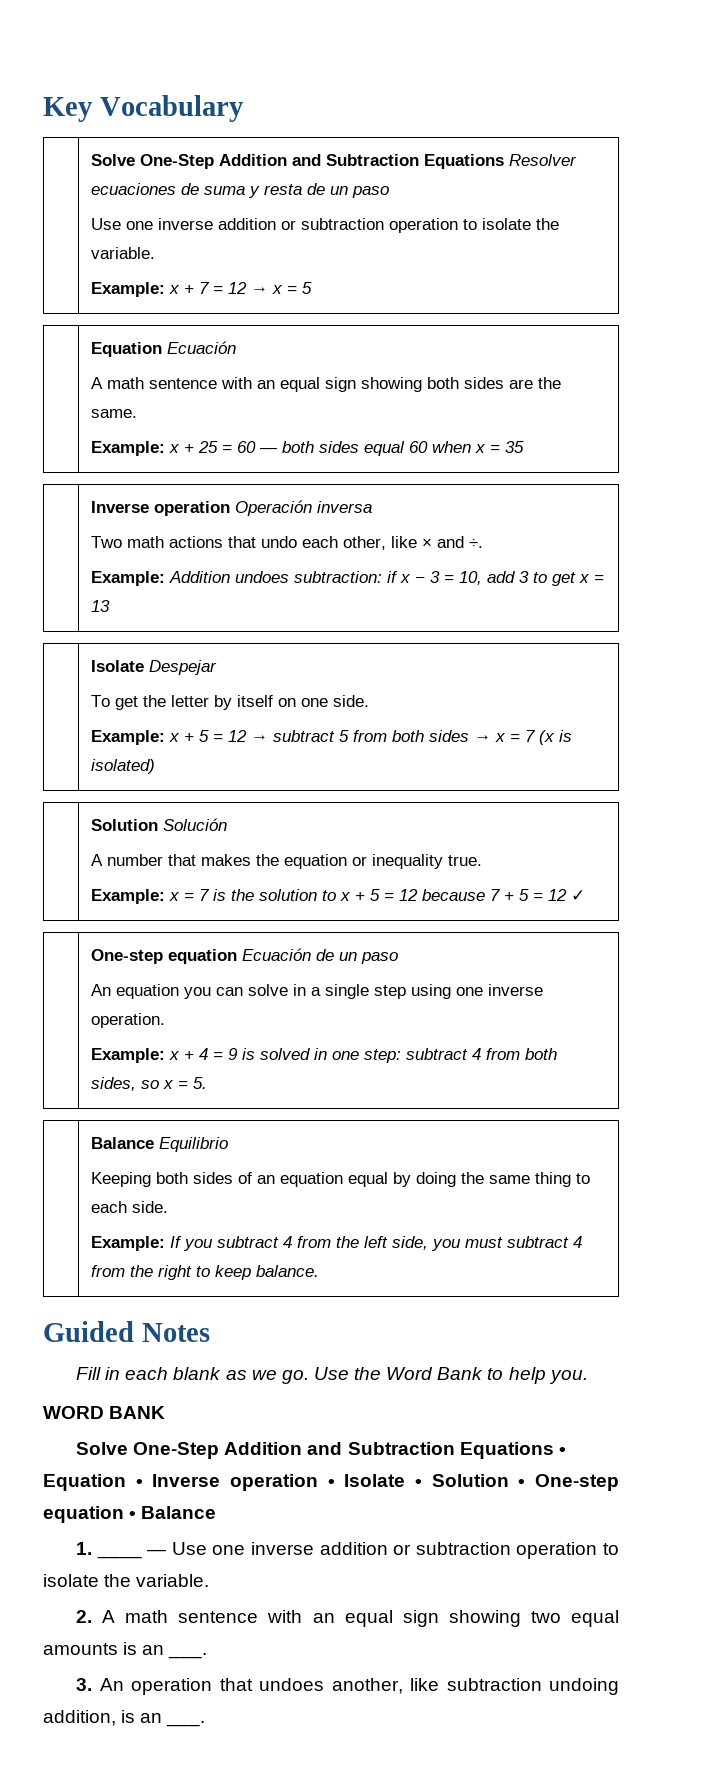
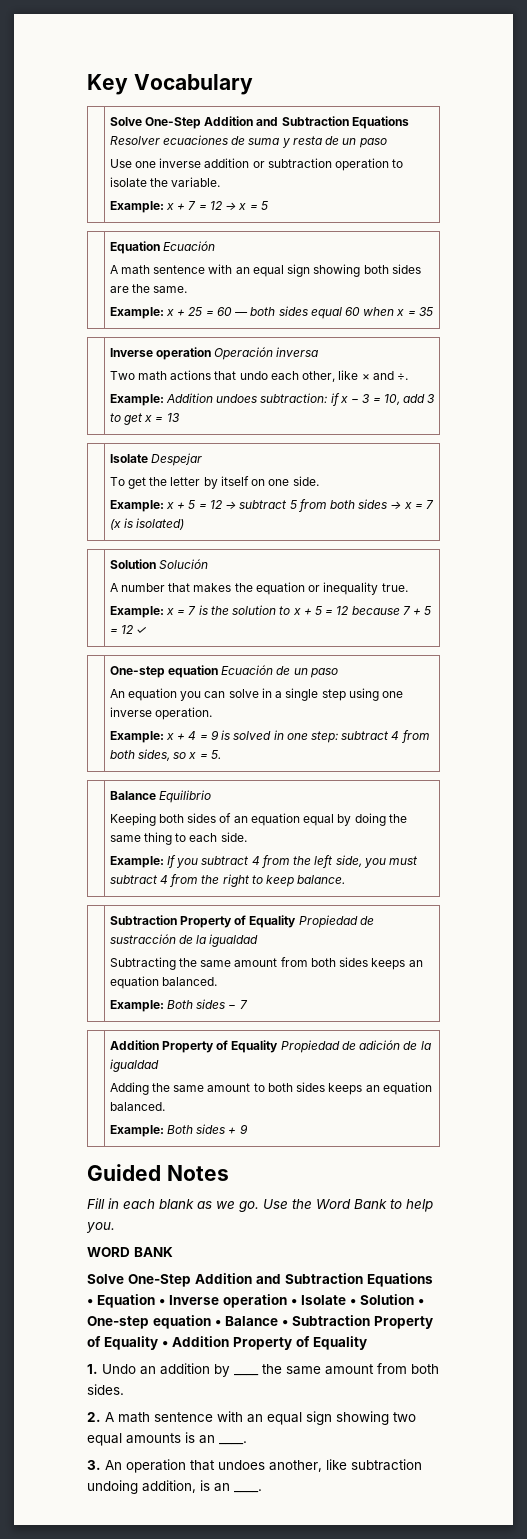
(320, 1271) none -> [109,915,374,928] [109,934,259,947] [109,957,423,970] [109,976,217,989] [109,999,248,1012] [109,1040,431,1053] [109,1059,159,1072] [109,1082,432,1095] [109,1102,165,1111] [109,1124,248,1137] // | Subtraction Property of Equality Propiedad de sustracción de la igualdad // Subtracting the same amount from both sides keeps an equation balanced. // Example: Both sides − 7 // | Addition Property of Equality Propiedad de adición de la igualdad // Adding the same amount to both sides keeps an equation balanced. // Example: Both sides + 9
[75,1542,92,1555] [96,1555,142,1559] [147,1542,619,1559] [43,1574,210,1587] // 1. ____ — Use one inverse addition or subtraction operation to isolate the variable. -> [282,1315,433,1329] [87,1336,367,1350] [87,1363,259,1377] [262,1363,439,1375] [87,1384,124,1395] • Subtraction Property of Equality • Addition Property of Equality // 1. Undo an addition by ____ the same amount from both sides.
[168,1653,208,1659] ___. -> [219,1441,247,1445] ____.
[166,1721,206,1727] ___. -> [234,1489,262,1493] ____.

